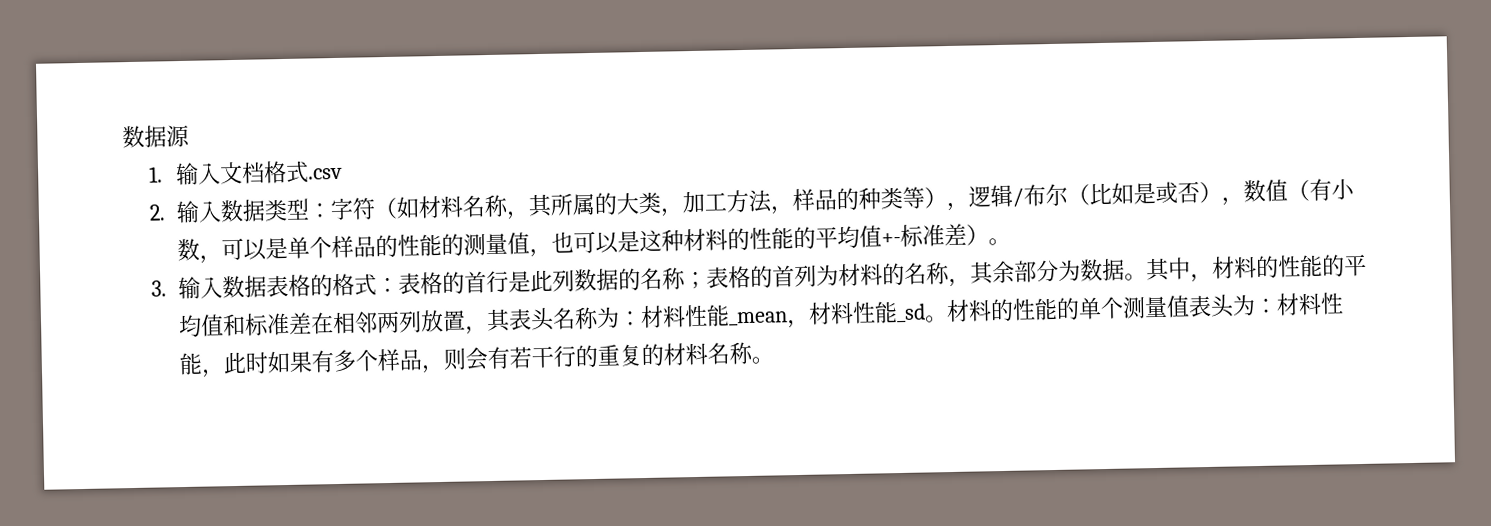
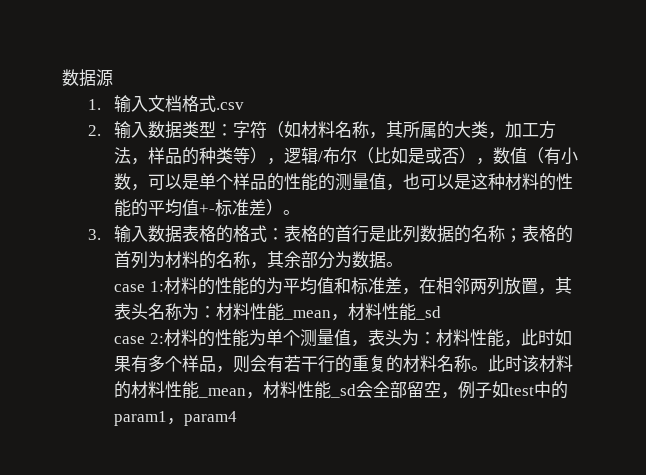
[1144,254,1345,283] 其中，材料的性能的 -> [114,277,283,295] // case 1:材料的性能的为
(312, 323) none -> [401,288,419,295] ，
[924,297,1080,323] 。材料的性能的 -> [114,329,266,347] // case 2:材料的性能为
(1190, 306) none -> [350,340,368,347] ，
(774, 360) none -> [488,355,574,372] [114,381,569,399] [114,411,238,426] 此时该材料的材料性能_mean，材料性能_sd会全部留空，例子如test中的param1，param4

